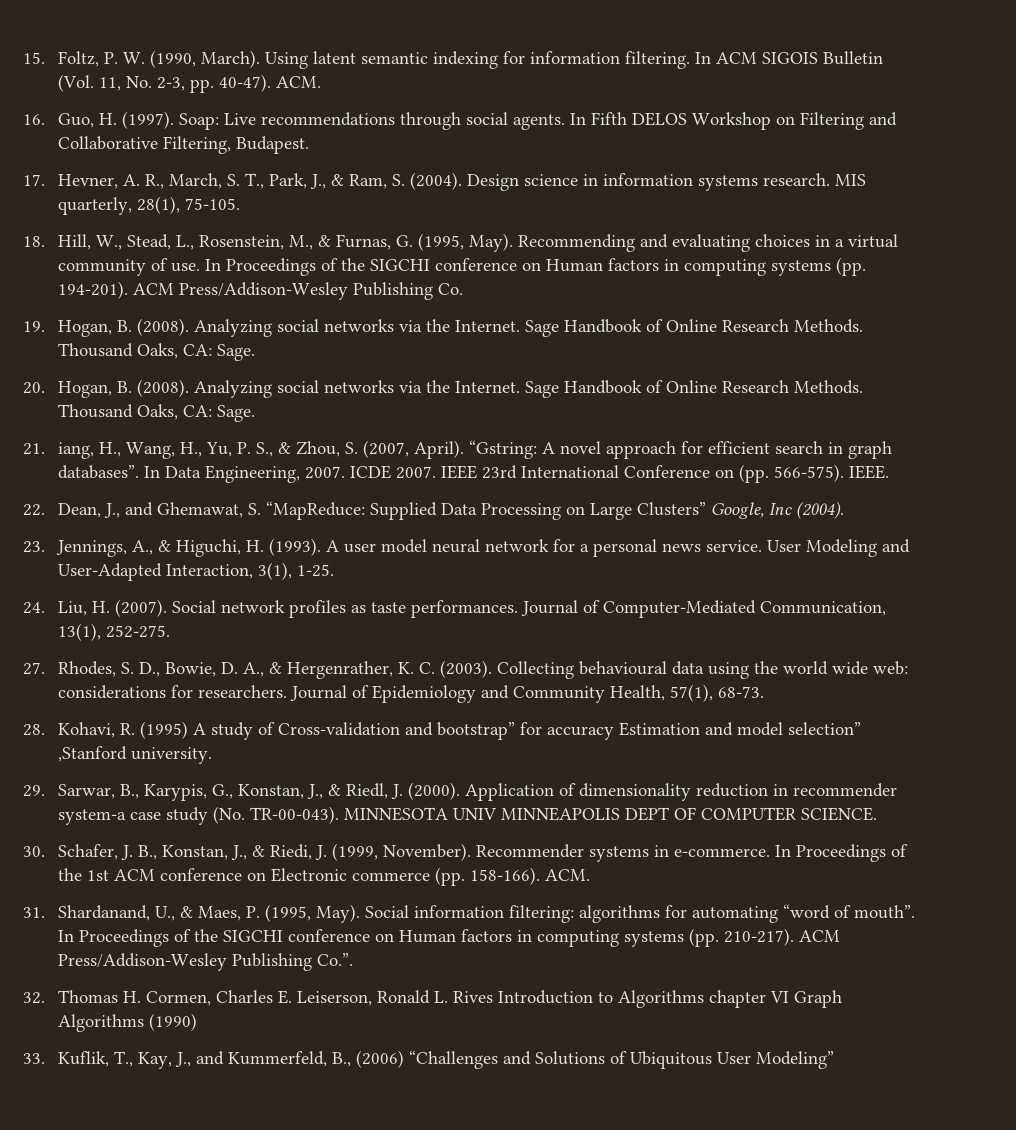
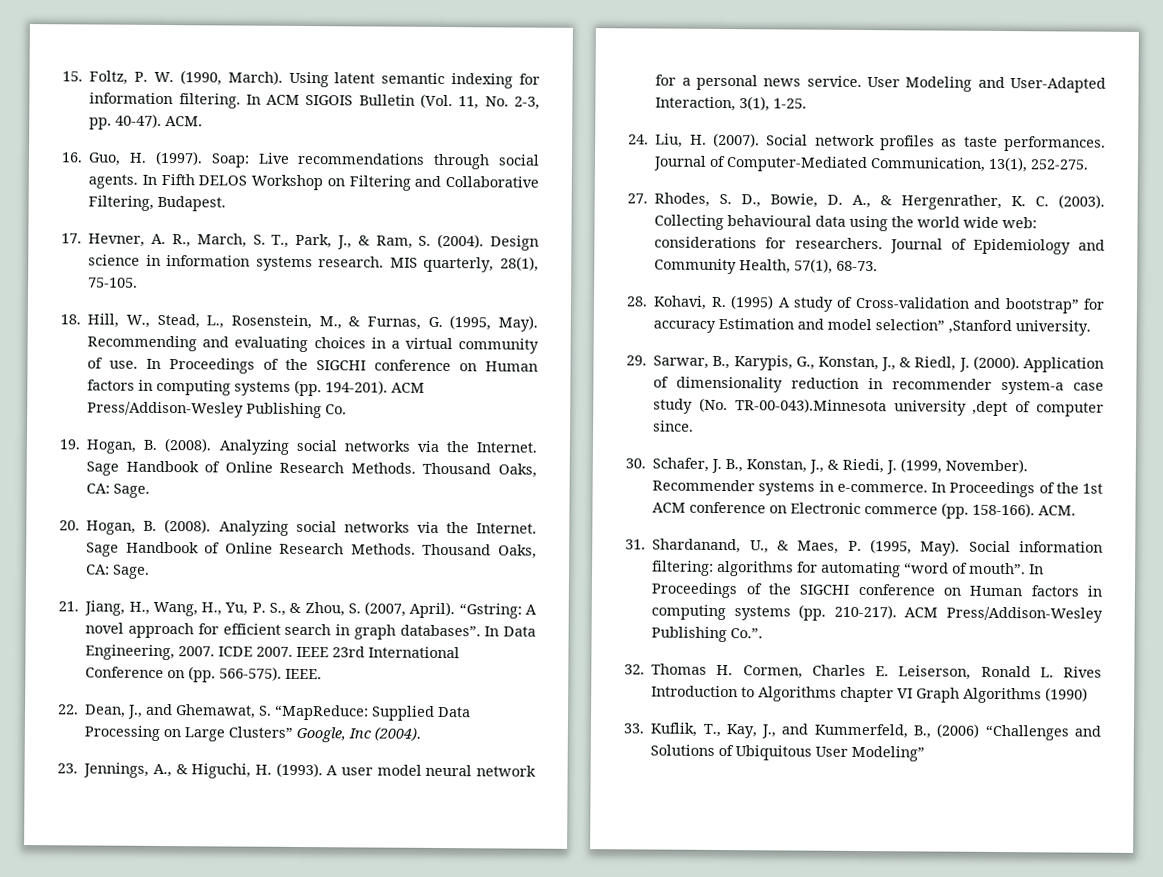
[58,442,95,459] iang, -> [84,600,126,616] Jiang,
[250,806,878,824] TR-00-043). MINNESOTA UNIV MINNEAPOLIS DEPT OF COMPUTER SCIENCE. -> [734,398,1104,417] [653,420,695,432] TR-00-043).Minnesota university ,dept of computer since.

